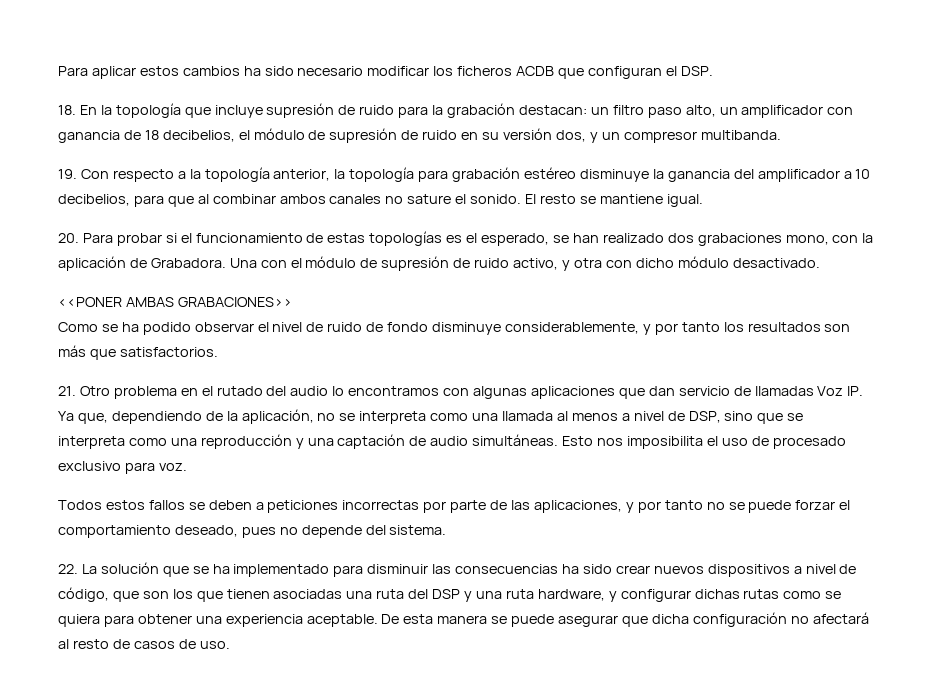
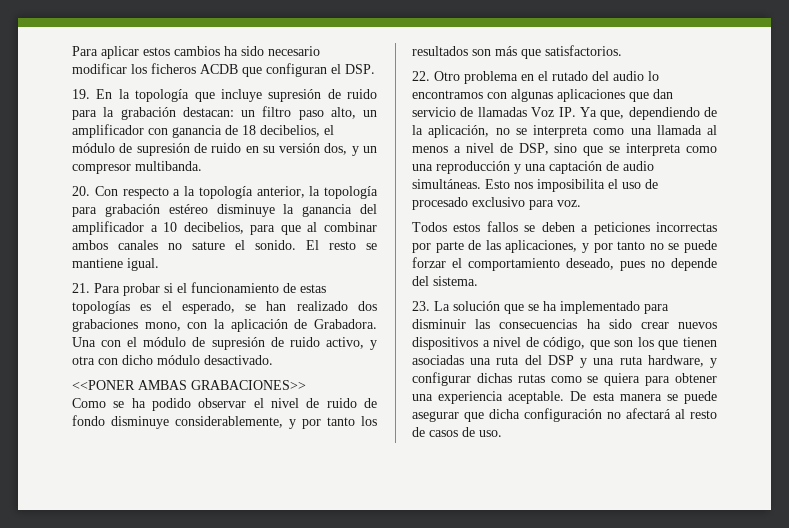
[58,105,76,115] 18. -> [72,89,90,99] 19.
[58,169,77,179] 19. -> [72,186,90,196] 20.
[58,233,79,243] 20. -> [72,283,90,293] 21.
[58,386,76,396] 21. -> [412,71,430,81] 22.
[58,564,78,574] 22. -> [412,301,430,311] 23.

